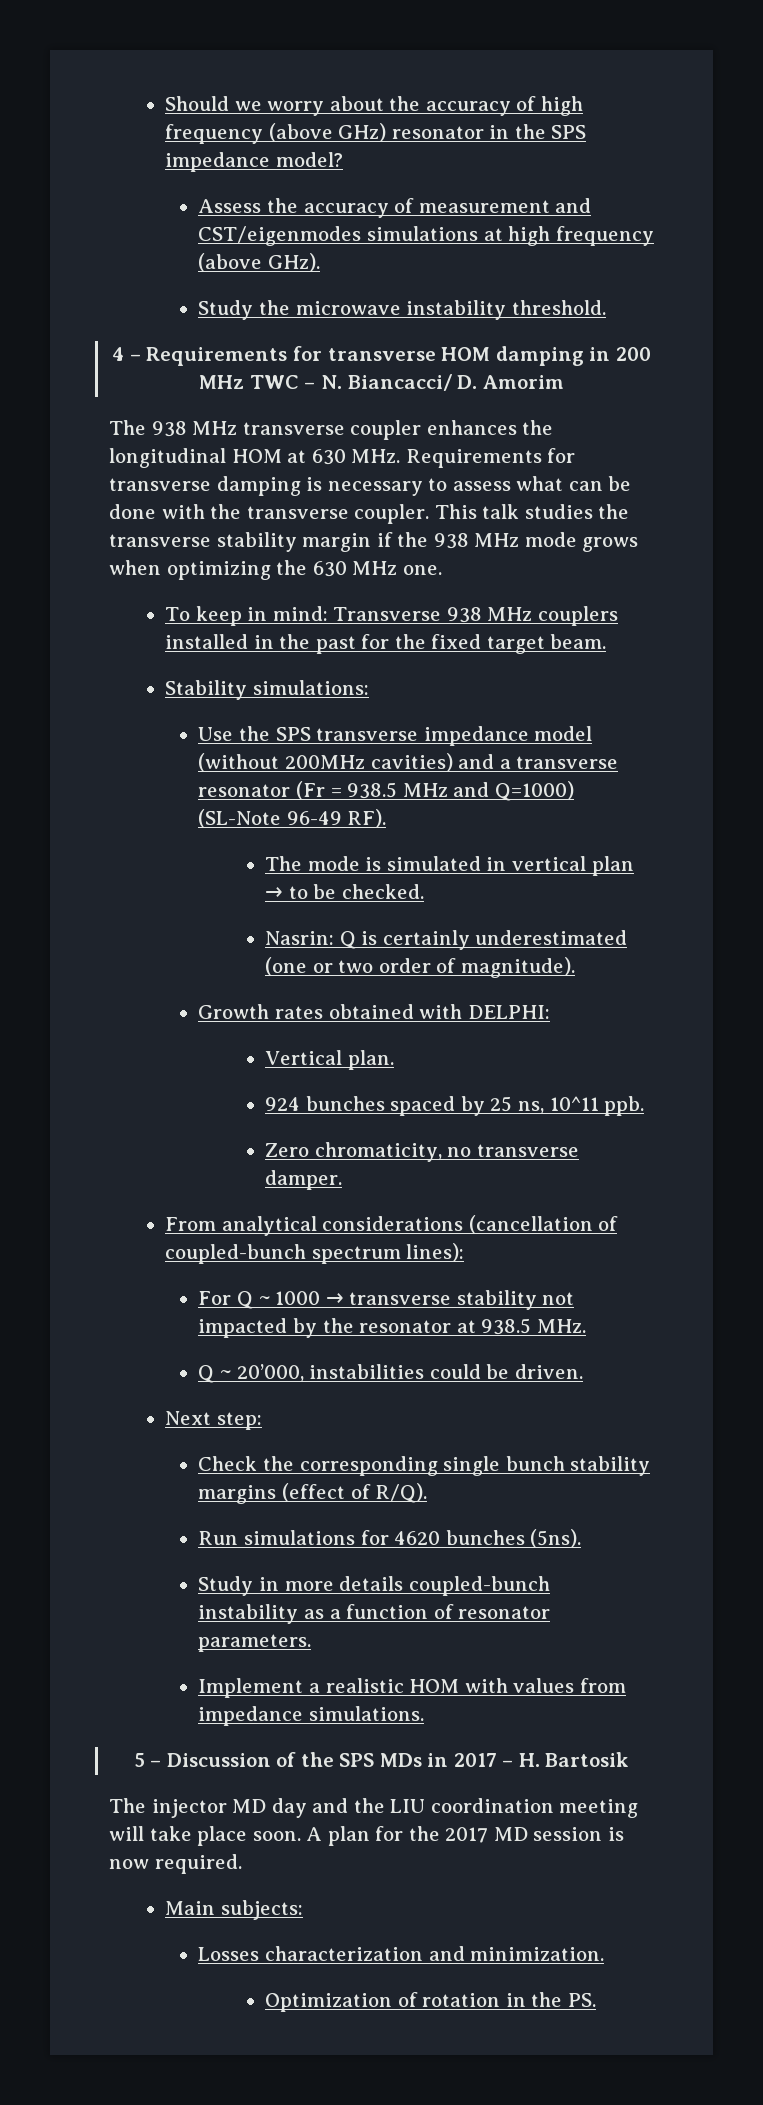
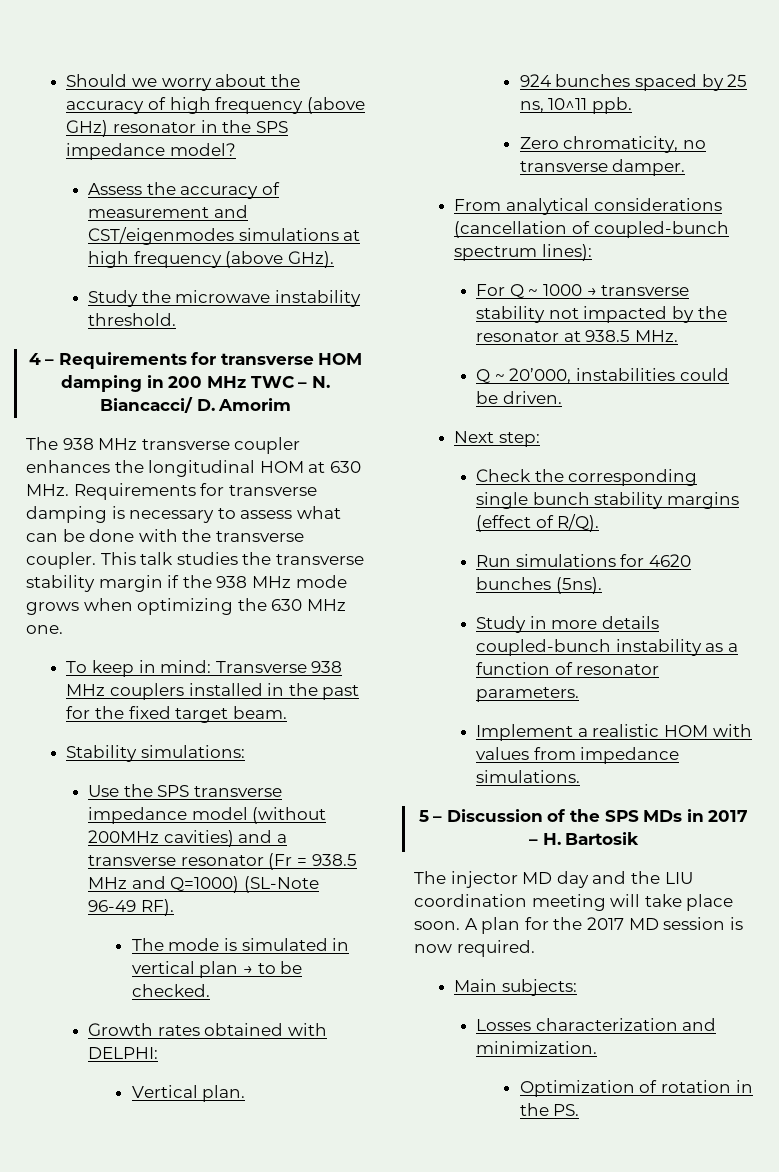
[265,930,628,950] [265,957,575,978] // Nasrin: Q is certainly underestimated (one or two order of magnitude). -> (210, 990) none

